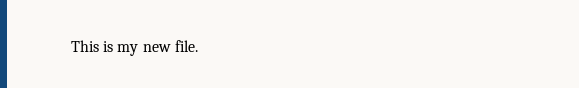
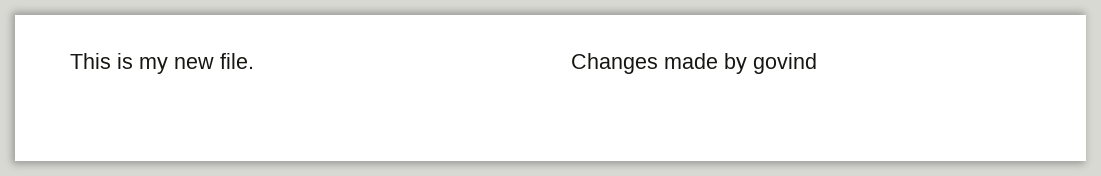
(198, 46) none -> [571,53,817,74] // Changes made by govind

